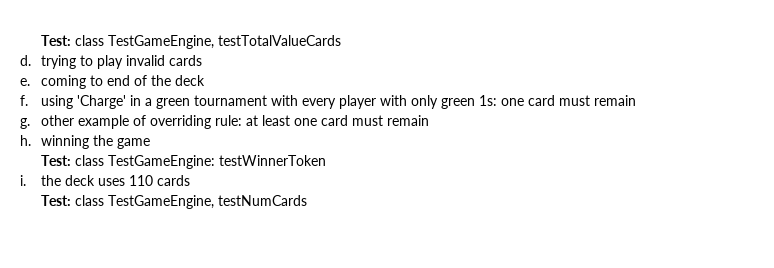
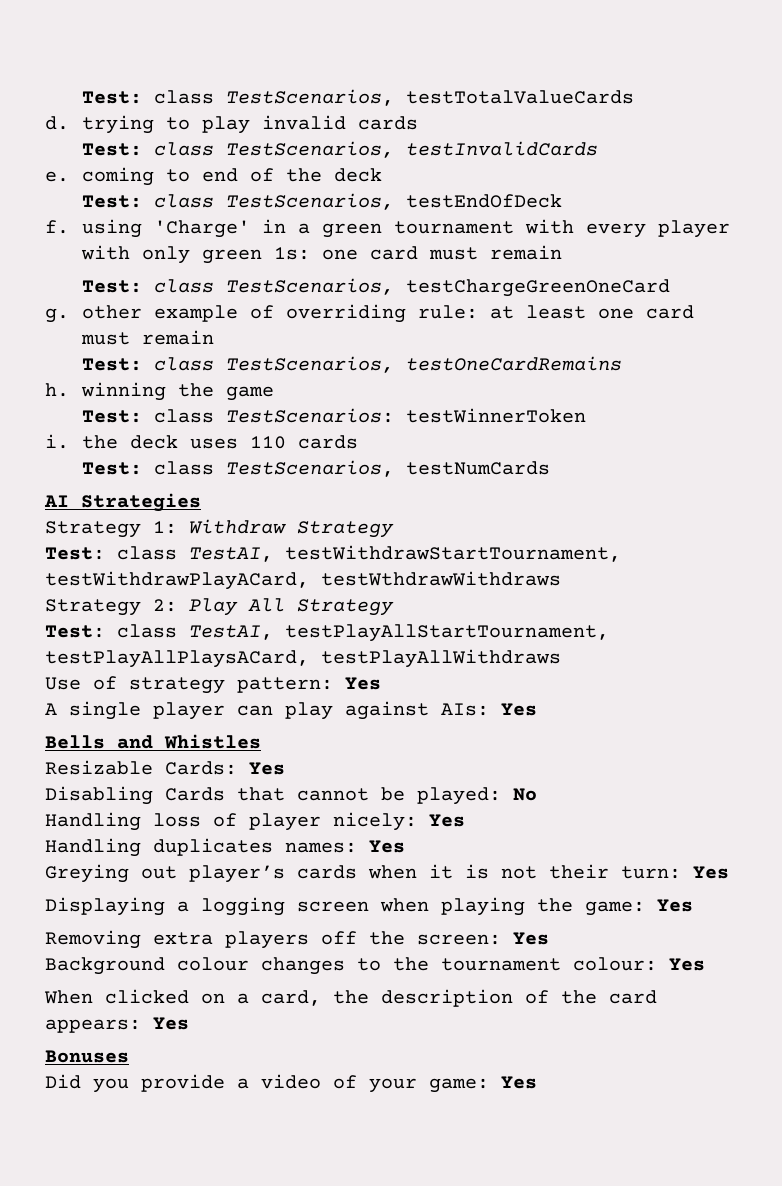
[41,35,215,49] Test: class TestGameEngine, -> [82,89,395,106] Test: class TestScenarios,
(203, 60) none -> [82,141,599,158] // Test: class TestScenarios, testInvalidCards
(206, 80) none -> [82,193,563,210] // Test: class TestScenarios, testEndOfDeck
(637, 100) none -> [82,278,671,297] // Test: class TestScenarios, testChargeGreenOneCard
(430, 120) none -> [82,356,623,373] // Test: class TestScenarios, testOneCardRemains
[108,155,216,169] TestGameEngine: -> [226,408,395,423] TestScenarios:
[108,195,215,209] TestGameEngine, -> [226,460,395,477] TestScenarios,
(308, 200) none -> [44,493,201,512] [45,519,394,538] [45,545,621,562] [45,571,561,590] [45,598,394,616] [45,624,609,642] [45,649,561,668] [45,676,381,694] [45,701,537,720] [45,734,261,749] [45,760,285,775] [45,786,537,805] [45,812,465,831] [45,838,405,857] [45,864,729,883] [45,897,693,916] [45,930,549,949] [45,957,705,975] [44,989,657,1007] [45,1017,189,1033] [45,1050,129,1063] [45,1074,537,1093] // AI Strategies // Strategy 1: Withdraw Strategy // Test: class TestAI, testWithdrawStartTournament, testWithdrawPlayACard, testWthdrawWithdraws // Strategy 2: Play All Strategy // Test: class TestAI, testPlayAllStartTournament, testPlayAllPlaysACard, testPlayAllWithdraws // Use of strategy pattern: Yes // A single player can play against AIs: Yes // Bells and Whistles // Resizable Cards: Yes // Disabling Cards that cannot be played: No // Handling loss of player nicely: Yes // Handling duplicates names: Yes // Greying out player’s cards when it is not their turn: Yes // Displaying a logging screen when playing the game: Yes // Removing extra players off the screen: Yes // Background colour changes to the tournament colour: Yes // When clicked on a card, the description of the card appears: Yes // Bonuses // Did you provide a video of your game: Yes

